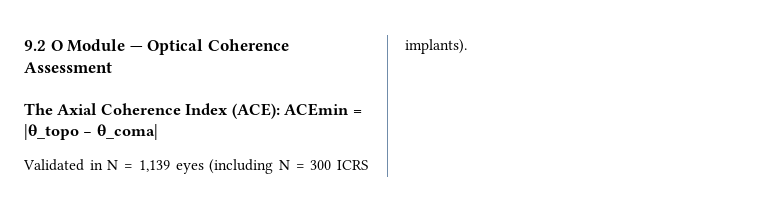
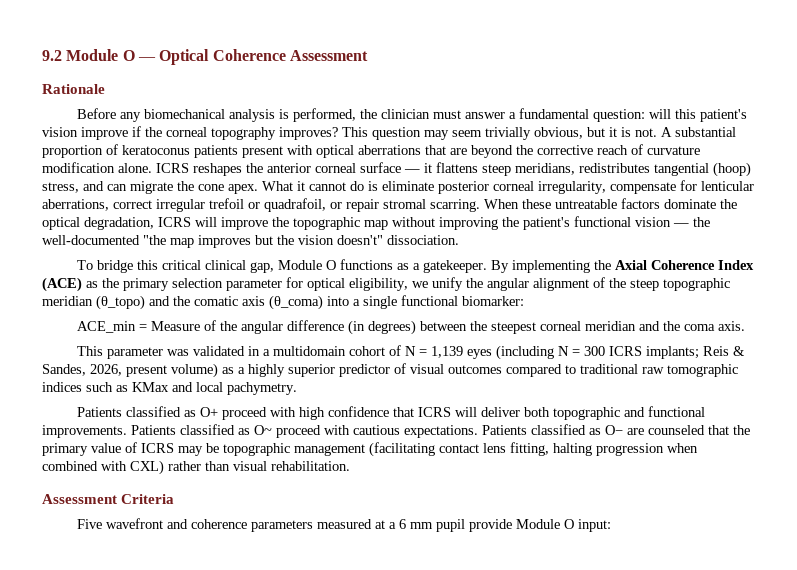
[50,39,126,52] O Module -> [66,49,135,61] Module O
[24,103,362,119] [24,124,158,140] [23,159,103,171] The Axial Coherence Index (ACE): ACEmin = |θ_topo − θ_coma| // Validated in -> [42,84,105,94] [76,108,747,122] [42,126,736,140] [42,144,700,158] [42,162,751,177] [42,180,754,194] [42,198,737,212] [42,216,710,230] [42,235,459,248] [76,259,754,273] [42,277,730,292] [42,295,524,310] [76,320,745,335] [76,345,401,359] Rationale // Before any biomechanical analysis is performed, the clinician must answer a fundamental question: will this patient's vision improve if the corneal topography improves? This question may seem trivially obvious, but it is not. A substantial proportion of keratoconus patients present with optical aberrations that are beyond the corrective reach of curvature modification alone. ICRS reshapes the anterior corneal surface — it flattens steep meridians, redistributes tangential (hoop) stress, and can migrate the cone apex. What it cannot do is eliminate posterior corneal irregularity, compensate for lenticular aberrations, correct irregular trefoil or quadrafoil, or repair stromal scarring. When these untreatable factors dominate the optical degradation, ICRS will improve the topographic map without improving the patient's functional vision — the well-documented "the map improves but the vision doesn't" dissociation. // To bridge this critical clinical gap, Module O functions as a gatekeeper. By implementing the Axial Coherence Index (ACE) as the primary selection parameter for optical eligibility, we unify the angular alignment of the steep topographic meridian (θ_topo) and the comatic axis (θ_coma) into a single functional biomarker: // ACE_min = Measure of the angular difference (in degrees) between the steepest corneal meridian and the coma axis. // This parameter was validated in a multidomain cohort of
[405,39,467,54] implants). -> [645,346,745,359] [42,363,738,378] [42,382,297,395] [76,406,705,420] [42,424,750,438] [42,442,698,457] [42,460,350,475] [42,494,175,504] [76,518,611,532] implants; Reis & Sandes, 2026, present volume) as a highly superior predictor of visual outcomes compared to traditional raw tomographic indices such as KMax and local pachymetry. // Patients classified as O+ proceed with high confidence that ICRS will deliver both topographic and functional improvements. Patients classified as O~ proceed with cautious expectations. Patients classified as O− are counseled that the primary value of ICRS may be topographic management (facilitating contact lens fitting, halting progression when combined with CXL) rather than visual rehabilitation. // Assessment Criteria // Five wavefront and coherence parameters measured at a 6 mm pupil provide Module O input:

